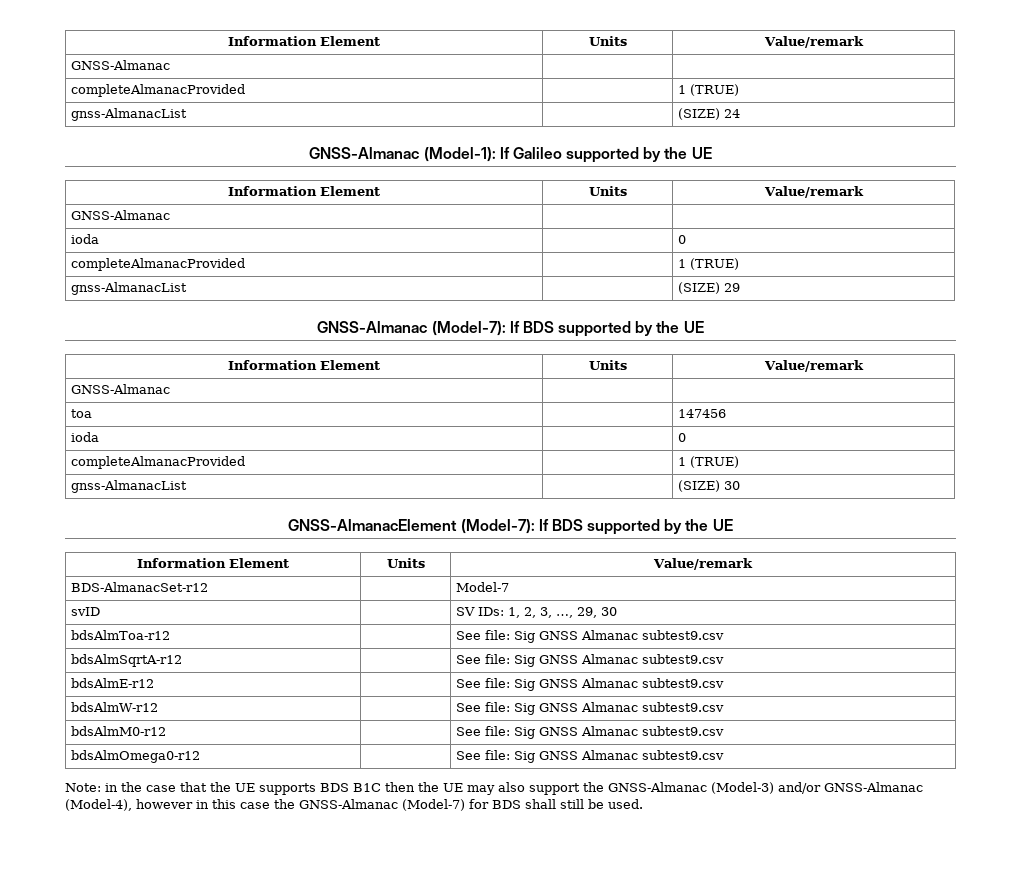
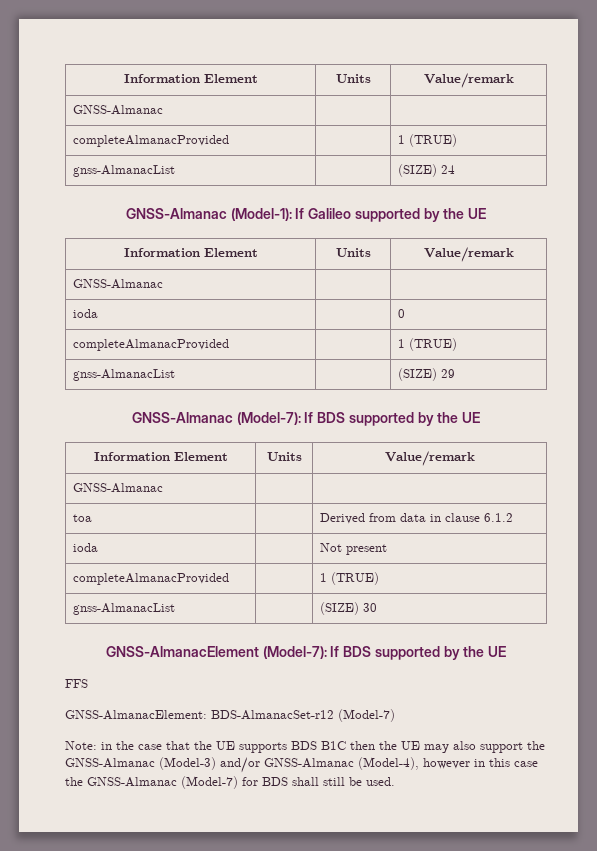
[677,409,726,418] [70,432,99,442] [677,433,686,442] 147456 // ioda | | 0 -> [320,513,514,524] [73,543,99,552] [320,543,388,555] Derived from data in clause 6.1.2 // ioda | | Not present
[137,558,289,568] [386,558,425,568] [653,558,754,570] [70,582,208,592] [455,582,509,592] [70,607,100,616] [455,607,617,618] [70,630,170,640] [455,630,724,643] [70,654,182,667] [455,654,724,667] [70,678,154,688] [455,678,724,691] [70,702,158,712] [455,702,724,715] [70,726,166,736] [455,726,724,739] [70,750,200,763] [455,750,724,763] // Information Element | Units | Value/remark // BDS-AlmanacSet-r12 | | Model-7 // svID | | SV IDs: 1, 2, 3, …, 29, 30 // bdsAlmToa-r12 | | See file: Sig GNSS Almanac subtest9.csv // bdsAlmSqrtA-r12 | | See file: Sig GNSS Almanac subtest9.csv // bdsAlmE-r12 | | See file: Sig GNSS Almanac subtest9.csv // bdsAlmW-r12 | | See file: Sig GNSS Almanac subtest9.csv // bdsAlmM0-r12 | | See file: Sig GNSS Almanac subtest9.csv // bdsAlmOmega0-r12 | | See file: Sig GNSS Almanac subtest9.csv -> [65,679,88,688] [65,709,395,722] // FFS // GNSS-AlmanacElement: BDS-AlmanacSet-r12 (Model-7)

